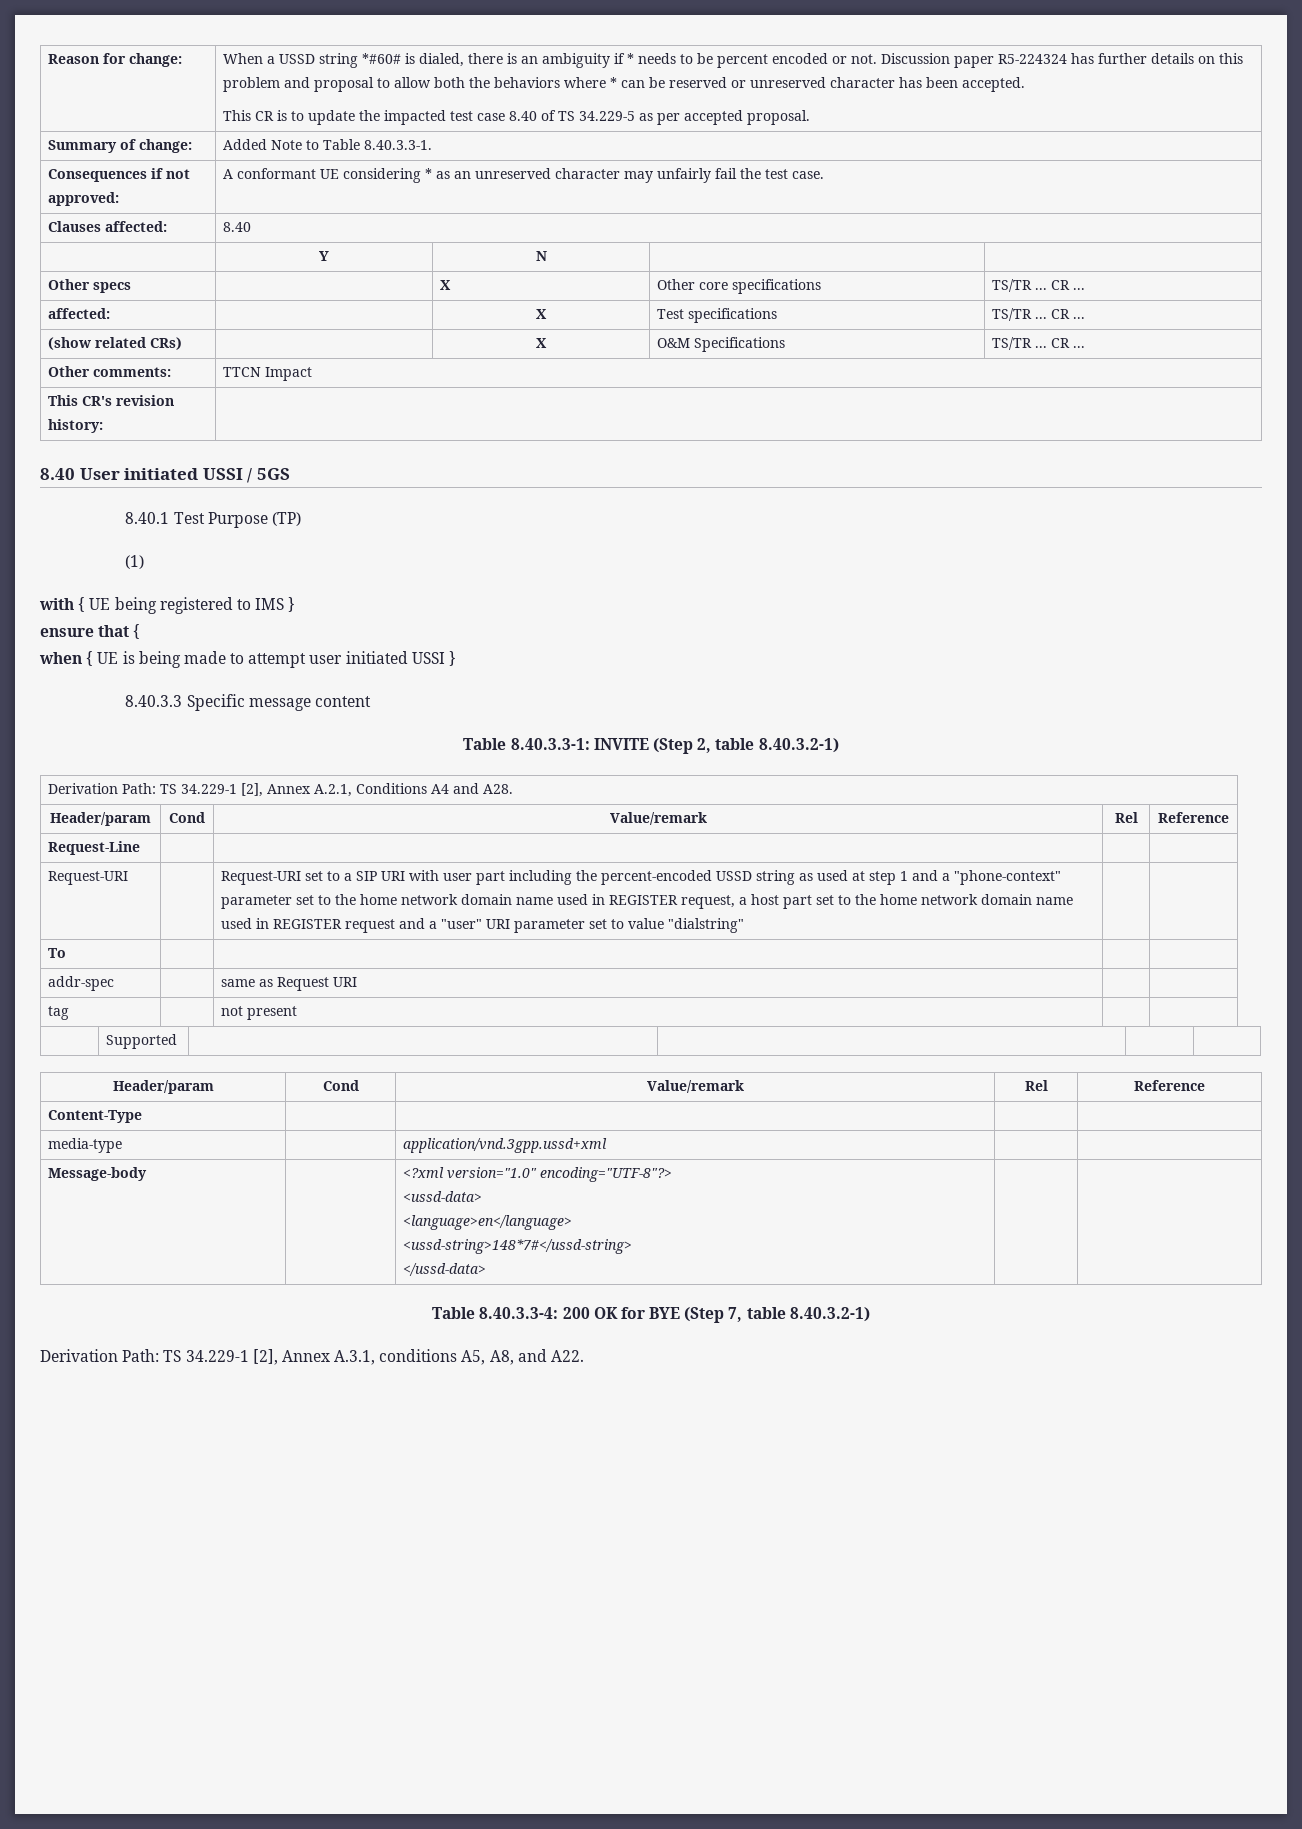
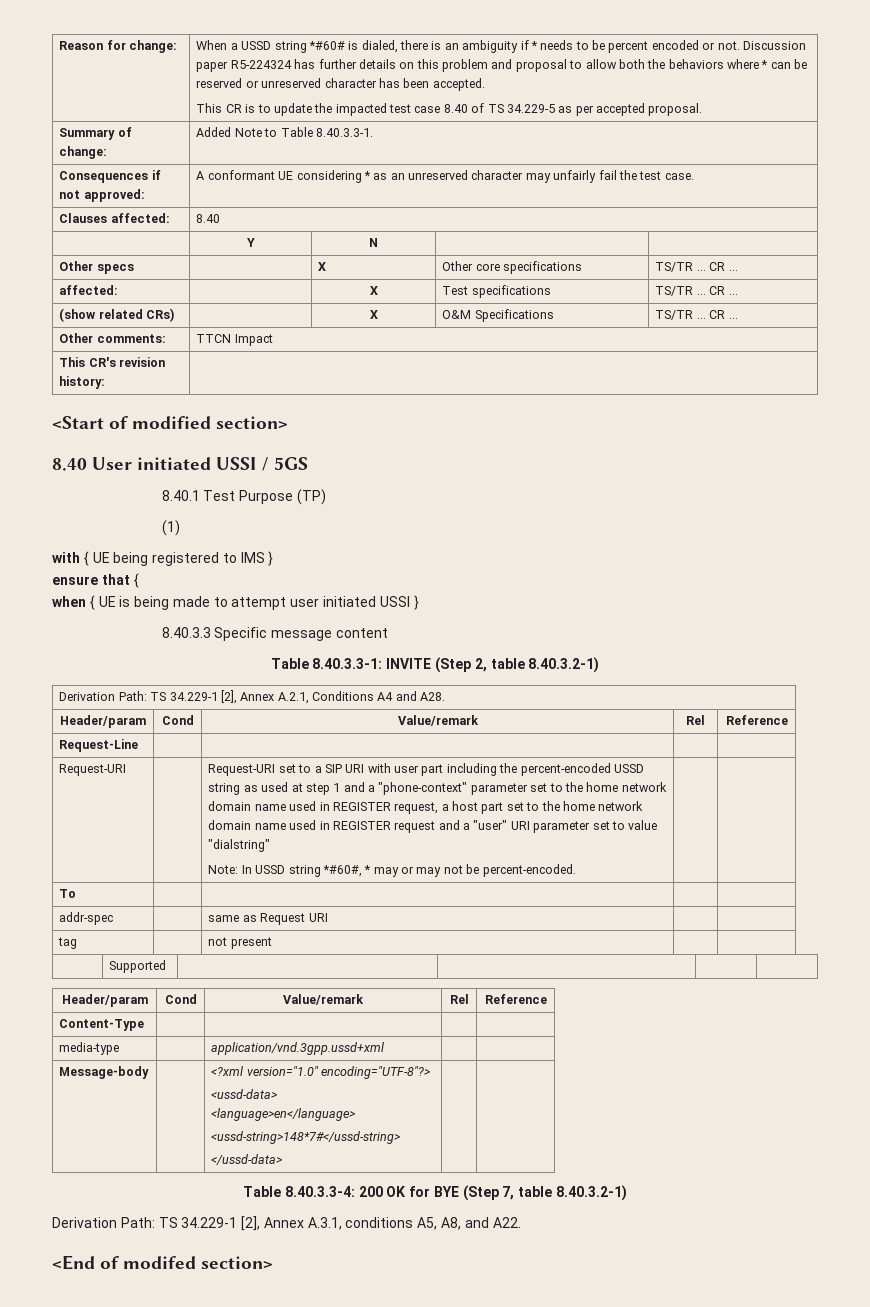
(103, 426) none -> [52,416,289,429] // <Start of modified section>
(744, 925) none -> [208,864,576,877] // Note: In USSD string *#60#, * may or may not be percent-encoded.
(585, 1356) none -> [52,1255,274,1270] // <End of modifed section>

